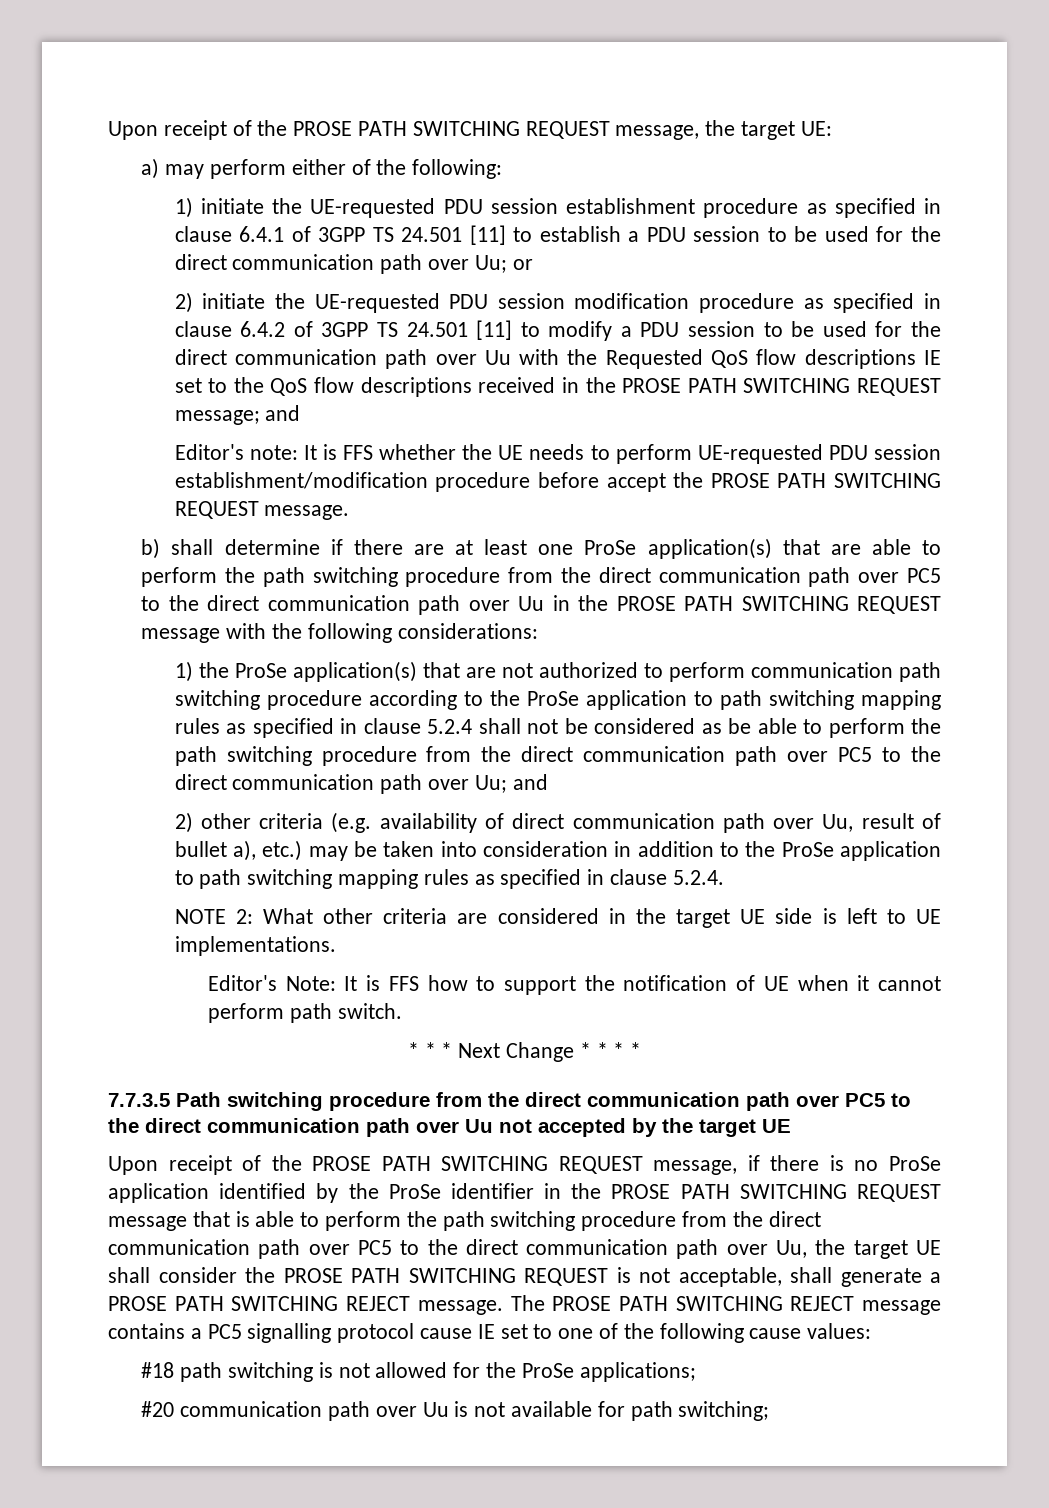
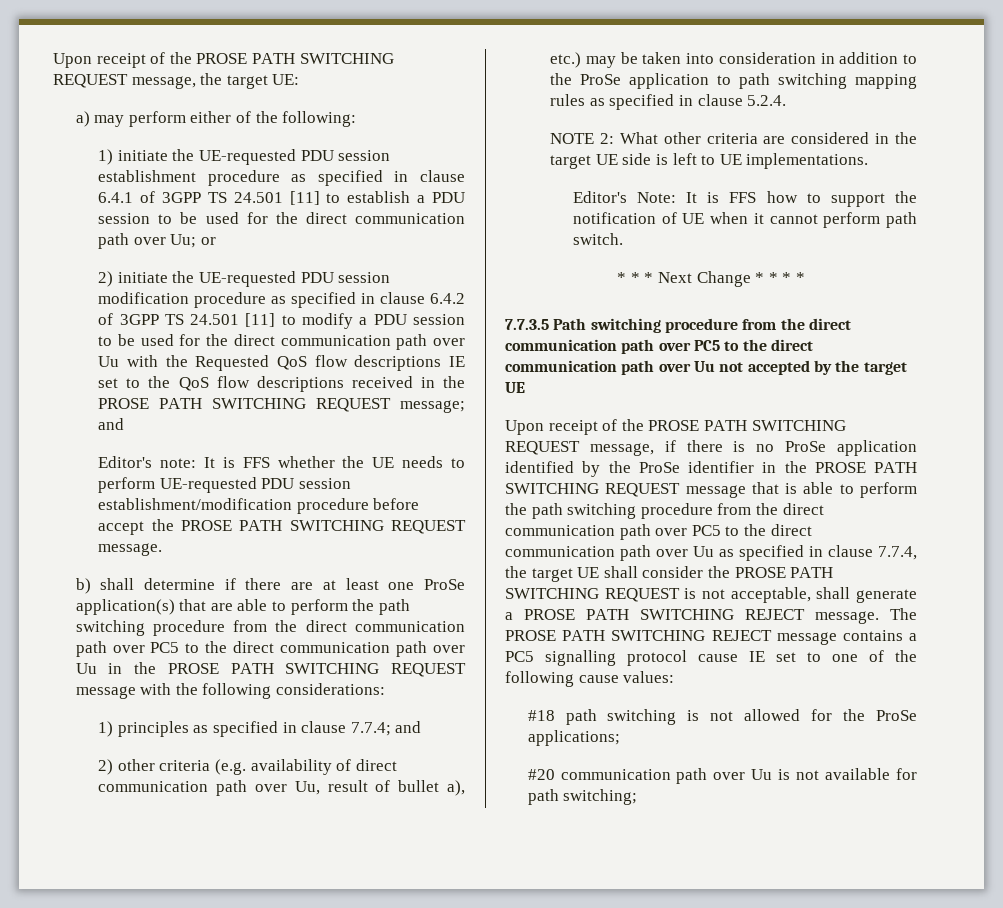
[198,661,941,682] [174,690,942,710] [174,718,942,738] [174,746,941,766] [174,774,507,794] the ProSe application(s) that are not authorized to perform communication path switching procedure according to the ProSe application to path switching mapping rules as specified in clause 5.2.4 shall not be considered as be able to perform the path switching procedure from the direct communication path over PC5 to the direct communication path over Uu; -> [117,721,391,737] principles as specified in clause 7.7.4;
[776,1240,808,1258] Uu, -> [693,545,917,561] Uu as specified in clause 7.7.4,

